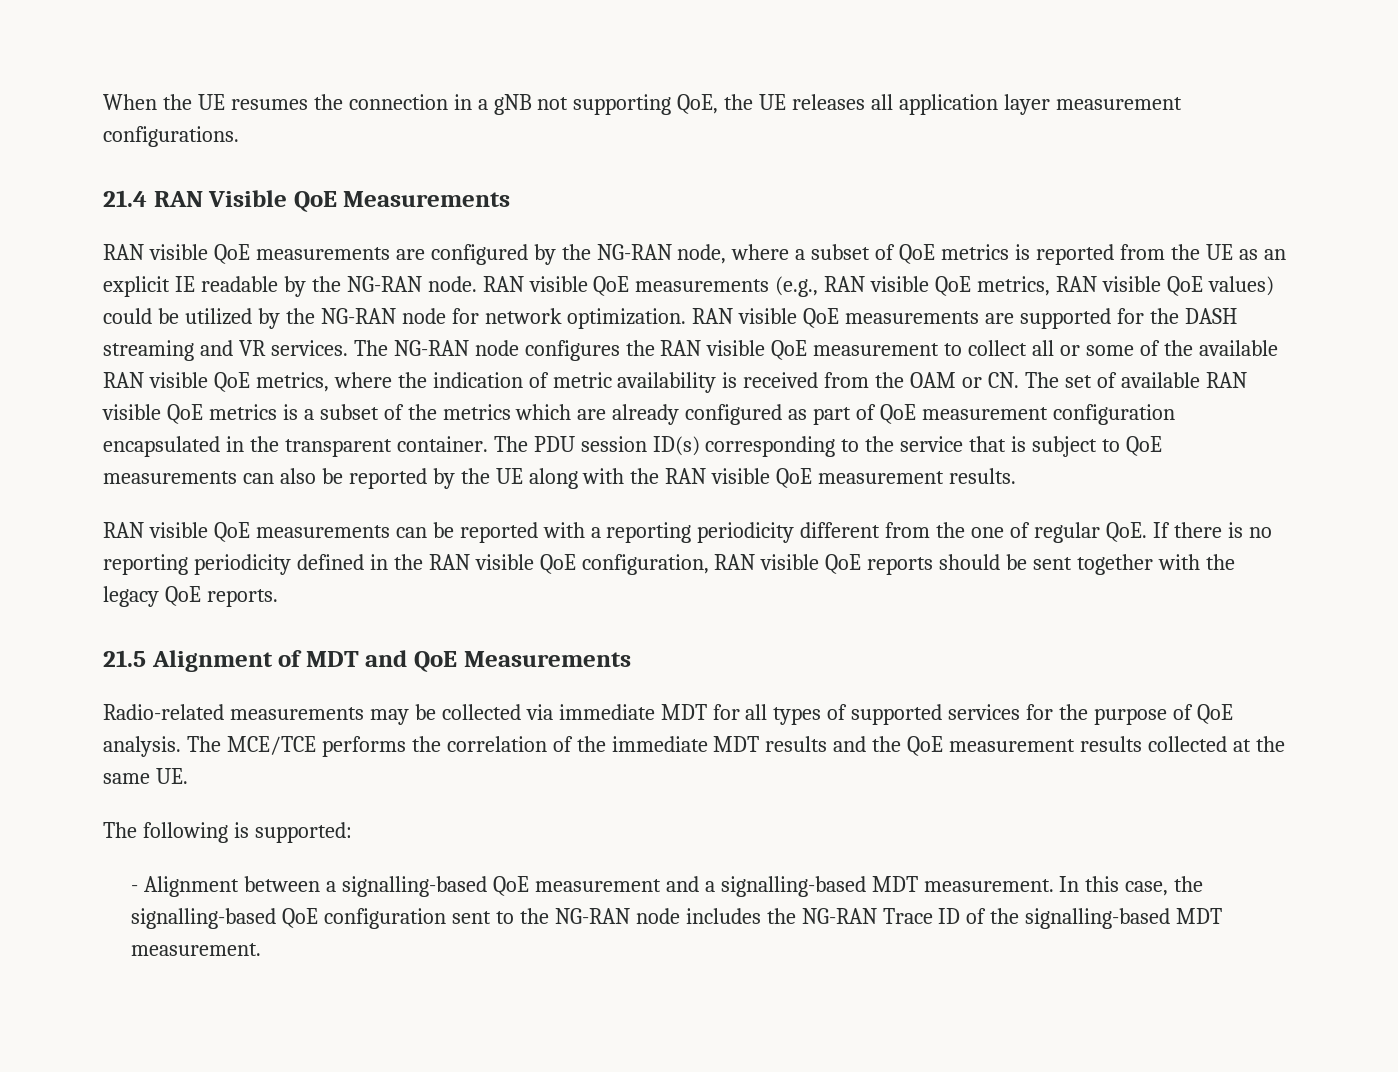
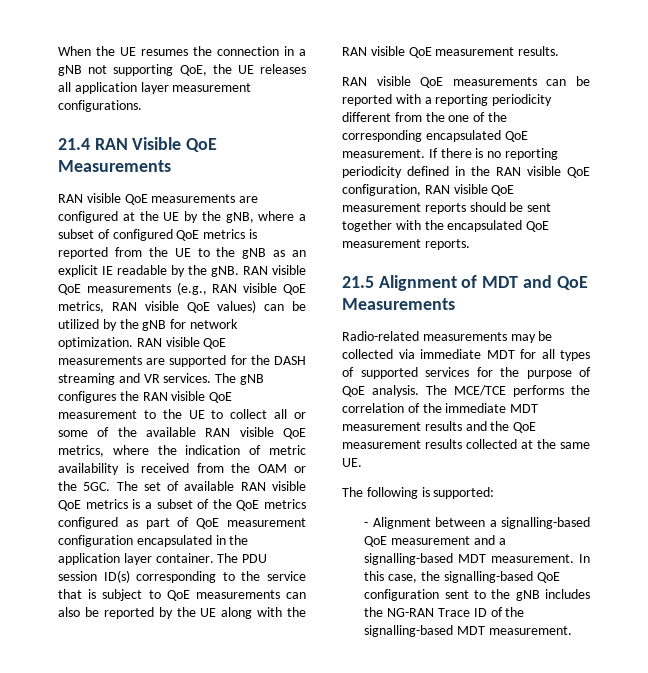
[533,244,727,265] by the NG-RAN node, -> [122,211,254,223] at the UE by the gNB,
(896, 252) none -> [112,229,173,241] configured
(1233, 252) none -> [197,247,267,259] to the gNB
[346,276,477,292] NG-RAN node. -> [211,266,239,277] gNB.
[103,308,152,324] could -> [264,304,285,311] can
[320,308,446,324] NG-RAN node -> [142,320,167,331] gNB
[393,340,519,356] NG-RAN node -> [239,374,264,385] gNB
(963, 349) none -> [162,409,224,419] the UE to
[988,372,1020,388] CN. -> [58,481,111,491] the 5GC.
[442,404,680,425] metrics which are already -> [236,499,306,511] QoE metrics
[284,439,392,457] transparent -> [58,553,152,565] application layer
[1034,522,1147,543] regular QoE. -> [487,112,507,122] [342,130,528,142] [342,149,425,158] the corresponding encapsulated QoE measurement.
(862, 564) none -> [342,203,421,212] measurement
[103,586,201,607] legacy QoE -> [447,220,550,232] [342,239,421,248] encapsulated QoE measurement
(760, 744) none -> [342,422,421,431] measurement
[554,908,680,924] NG-RAN node -> [515,590,540,601] gNB

